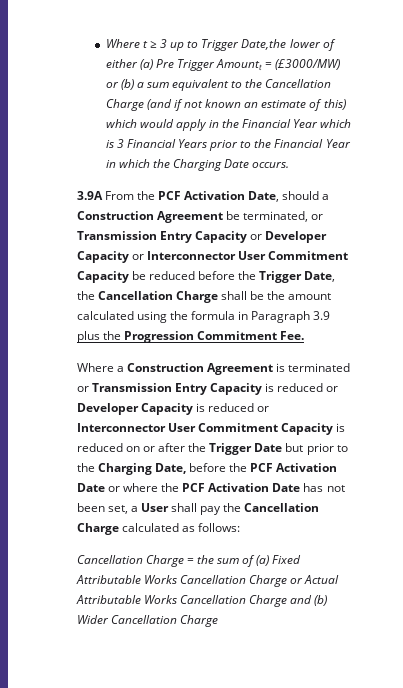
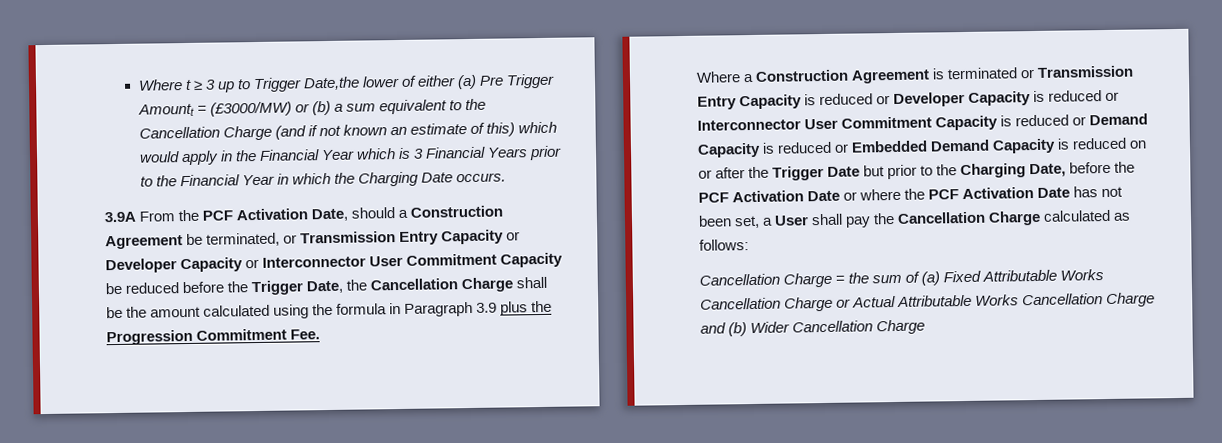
(123, 447) none -> [1071,113,1148,126] [696,137,1127,158] or Demand Capacity is reduced or Embedded Demand Capacity is reduced

